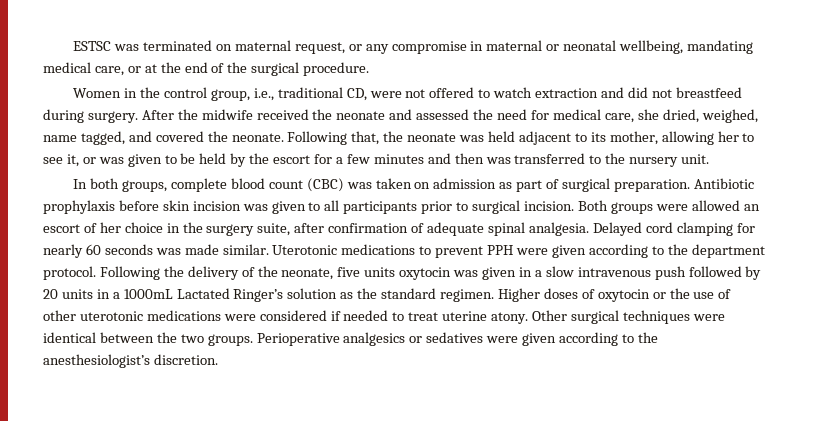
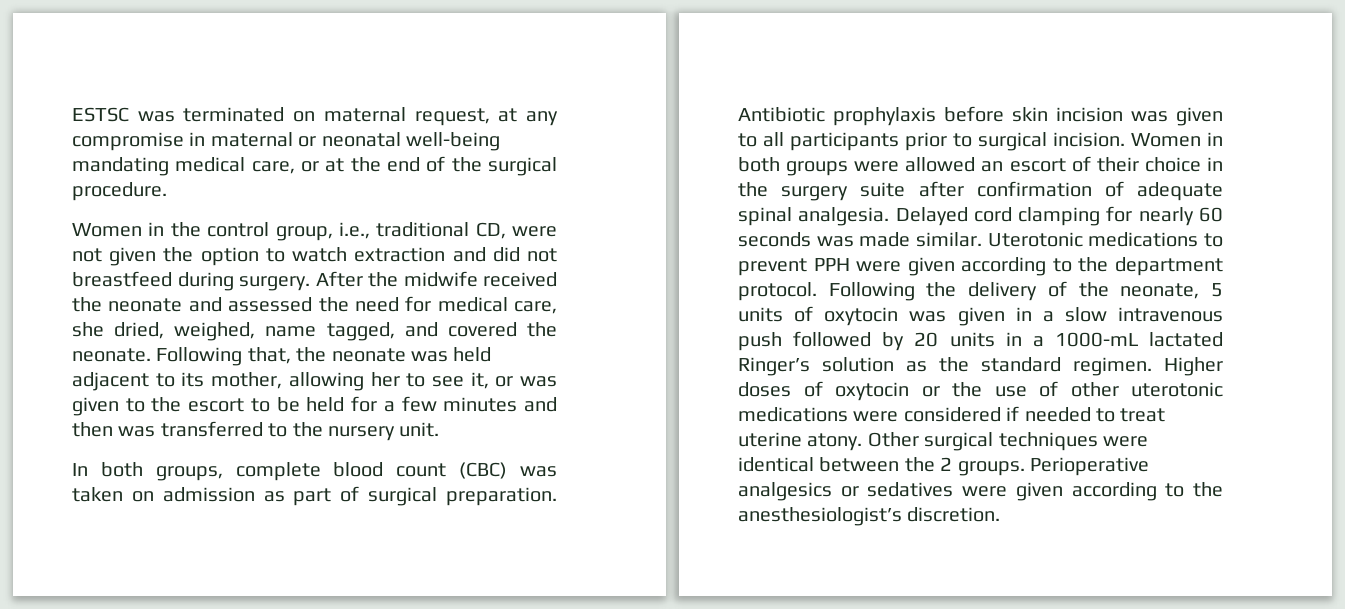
[348,44,362,51] or -> [498,108,518,122] at
[619,40,684,54] wellbeing, -> [406,132,500,151] well-being
[429,87,475,98] offered -> [109,247,259,266] given the option
[180,153,311,167] be held by the escort -> [151,397,345,412] the escort to be held
[577,200,608,211] Both -> [1131,132,1223,147] [738,157,780,172] Women in both
[99,222,121,233] her -> [1096,157,1139,172] their
[257,223,291,236] suite, -> [860,182,906,197] suite
[337,267,396,277] five units -> [1211,283,1223,297] [738,306,814,322] 5 units of
[123,288,230,299] 1000mL Lactated -> [1054,332,1223,347] 1000-mL lactated
[180,334,204,343] two -> [940,457,953,471] 2

